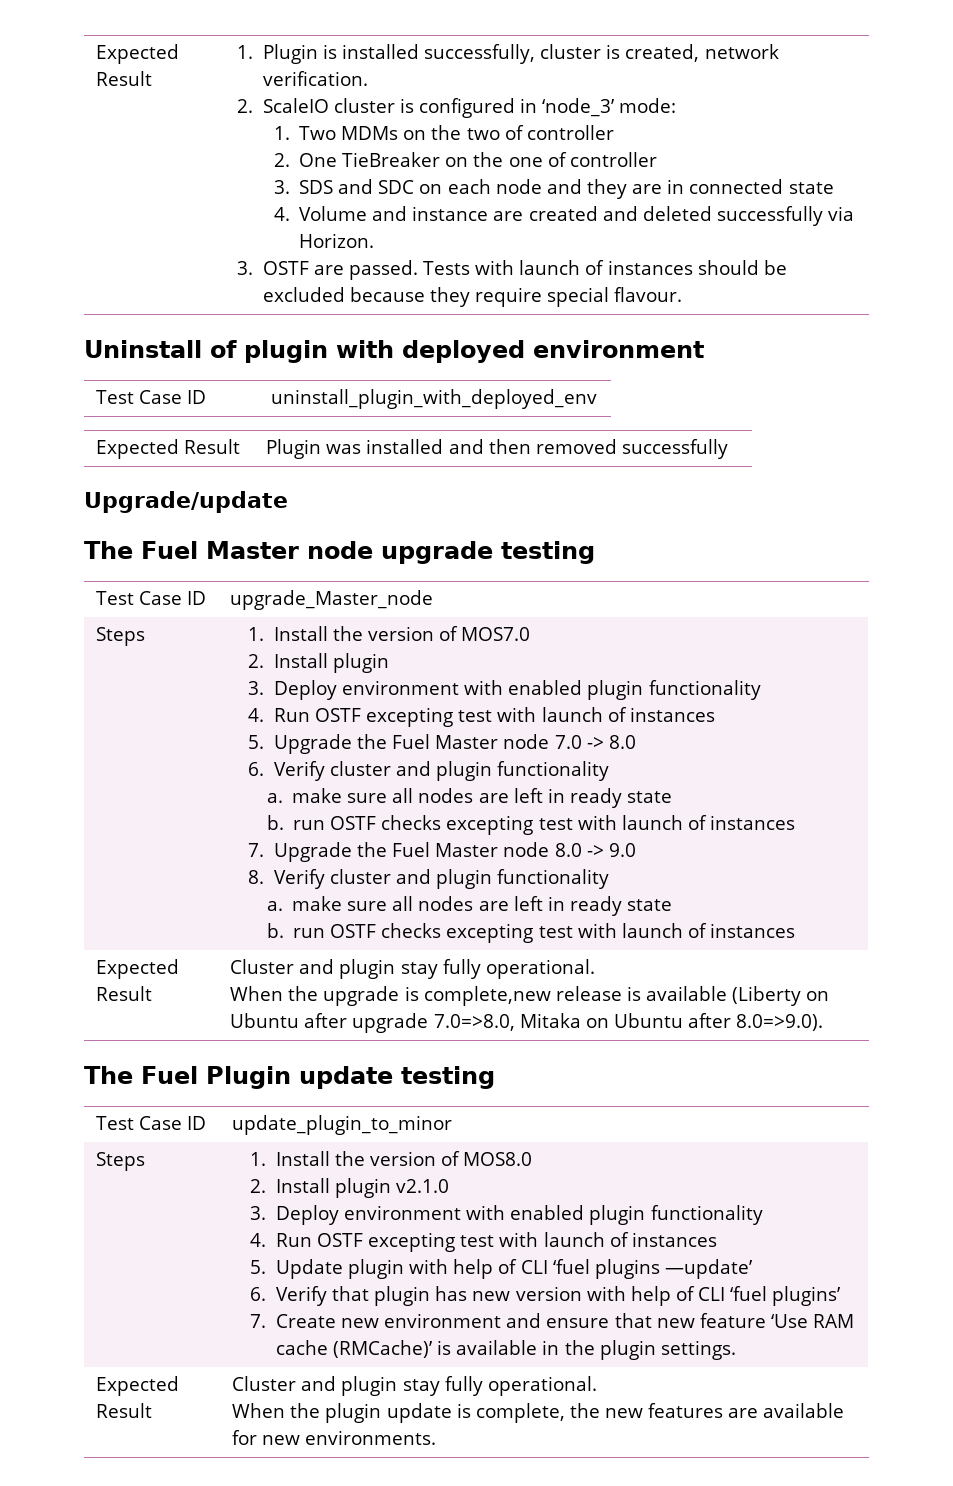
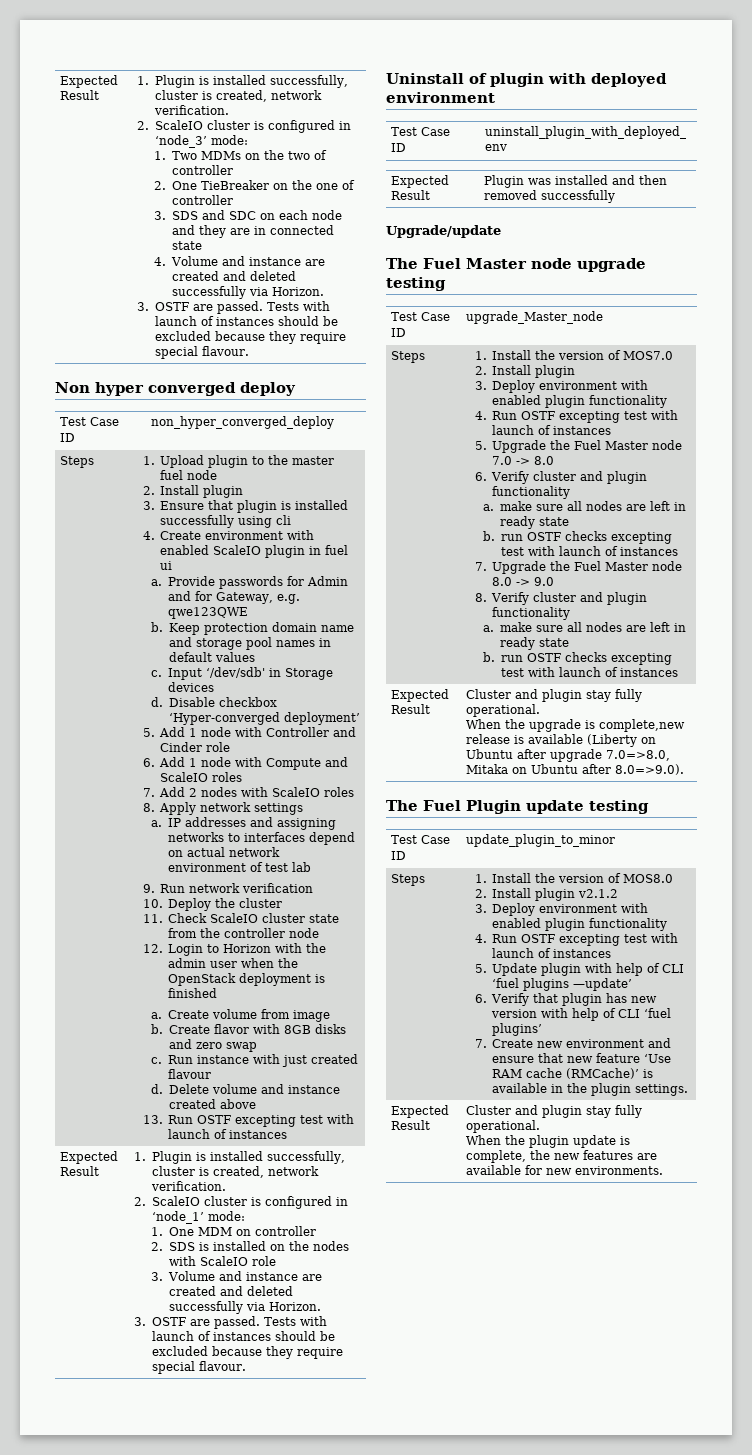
(683, 294) none -> [55,382,296,396] [60,417,120,426] [60,433,76,442] [150,416,334,429] [60,456,95,468] [142,455,335,468] [160,470,218,480] [142,485,244,498] [142,500,349,513] [160,515,292,528] [142,530,315,540] [160,545,349,558] [160,561,173,570] [150,576,348,589] [167,591,300,604] [167,607,248,619] [150,622,354,635] [168,637,331,650] [168,652,255,662] [150,667,333,680] [167,682,214,692] [150,697,277,707] [168,712,360,725] [142,727,357,737] [160,742,231,752] [142,757,349,770] [160,772,243,782] [142,787,355,797] [142,802,304,815] [150,817,336,830] [167,832,355,845] [167,847,280,857] [167,862,311,872] [142,883,314,893] [142,898,283,911] [142,913,340,923] [168,928,320,938] [142,943,327,956] [168,958,299,968] [168,973,326,986] [168,988,218,998] [150,1009,330,1022] [150,1024,346,1034] [168,1039,257,1052] [150,1054,358,1067] [167,1069,211,1079] [150,1084,340,1094] [168,1099,256,1109] [142,1114,355,1127] [168,1129,288,1139] [60,1151,119,1164] [60,1166,100,1176] [134,1151,346,1164] [152,1166,320,1178] [151,1181,227,1191] [134,1196,349,1209] [152,1211,246,1224] [150,1226,316,1236] [150,1241,349,1251] [168,1256,276,1266] [150,1271,322,1281] [168,1286,293,1296] [168,1301,321,1314] [134,1316,328,1329] [152,1331,336,1341] [152,1346,344,1359] [152,1361,247,1374] // Non hyper converged deploy // Test Case ID | non_hyper_converged_deploy // Steps | 1. Upload plugin to the master fuel node // 2. Install plugin // 3. Ensure that plugin is installed successfully using cli // 4. Create environment with enabled ScaleIO plugin in fuel ui // a. Provide passwords for Admin and for Gateway, e.g. qwe123QWE // b. Keep protection domain name and storage pool names in default values // c. Input ‘/dev/sdb' in Storage devices // d. Disable checkbox ‘Hyper-converged deployment’ // 5. Add 1 node with Controller and Cinder role // 6. Add 1 node with Compute and ScaleIO roles // 7. Add 2 nodes with ScaleIO roles // 8. Apply network settings // a. IP addresses and assigning networks to interfaces depend on actual network environment of test lab // 9. Run network verification // 10. Deploy the cluster // 11. Check ScaleIO cluster state from the controller node // 12. Login to Horizon with the admin user when the OpenStack deployment is finished // a. Create volume from image // b. Create flavor with 8GB disks and zero swap // c. Run instance with just created flavour // d. Delete volume and instance created above // 13. Run OSTF excepting test with launch of instances // Expected Result | 1. Plugin is installed successfully, cluster is created, network verification. // 2. ScaleIO cluster is configured in ‘node_1’ mode: // 1. One MDM on controller // 2. SDS is installed on the nodes with ScaleIO role // 3. Volume and instance are created and deleted successfully via Horizon. // 3. OSTF are passed. Tests with launch of instances should be excluded because they require special flavour.
[396,1179,450,1193] v2.1.0 -> [578,889,619,898] v2.1.2

